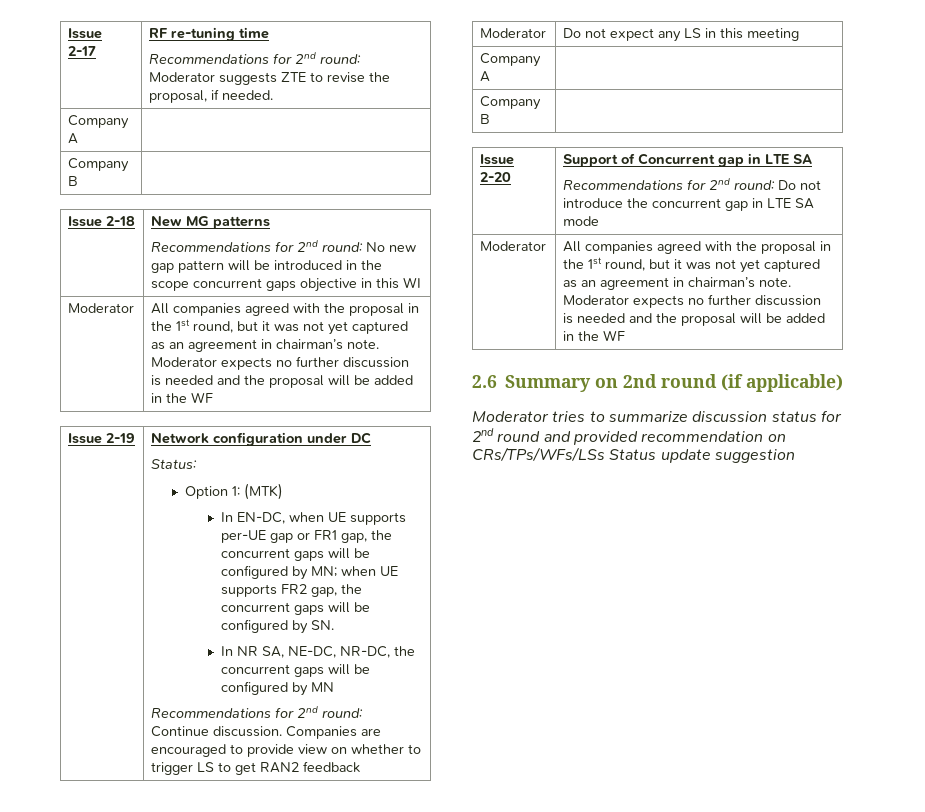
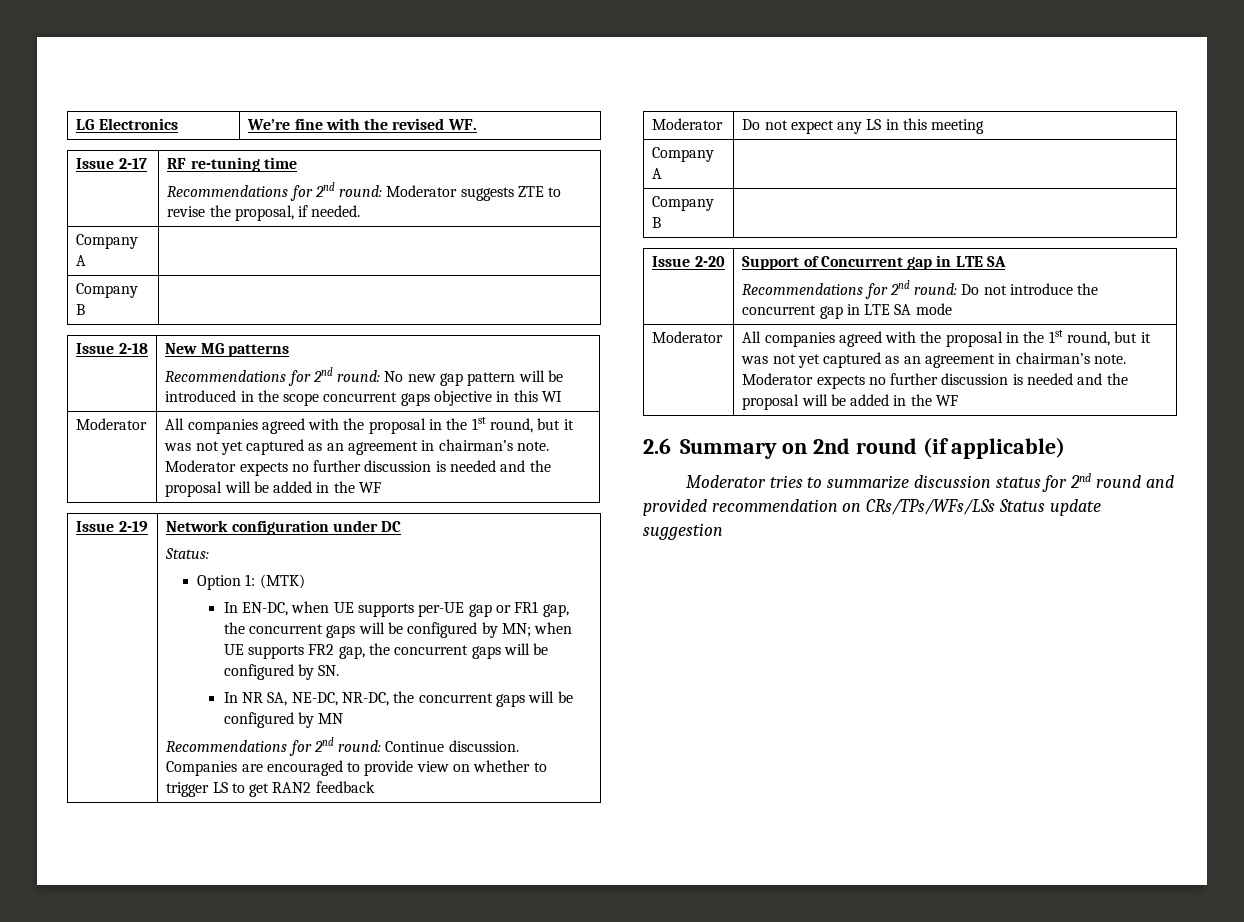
(68, 33) none -> [76,118,178,130] [247,118,477,130] LG Electronics | We’re fine with the revised WF. //

